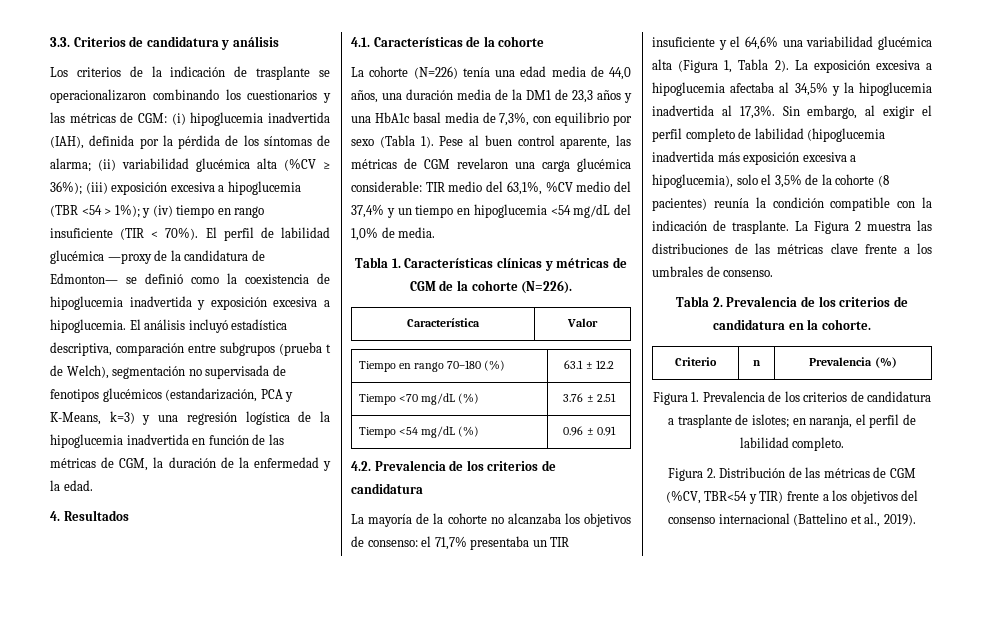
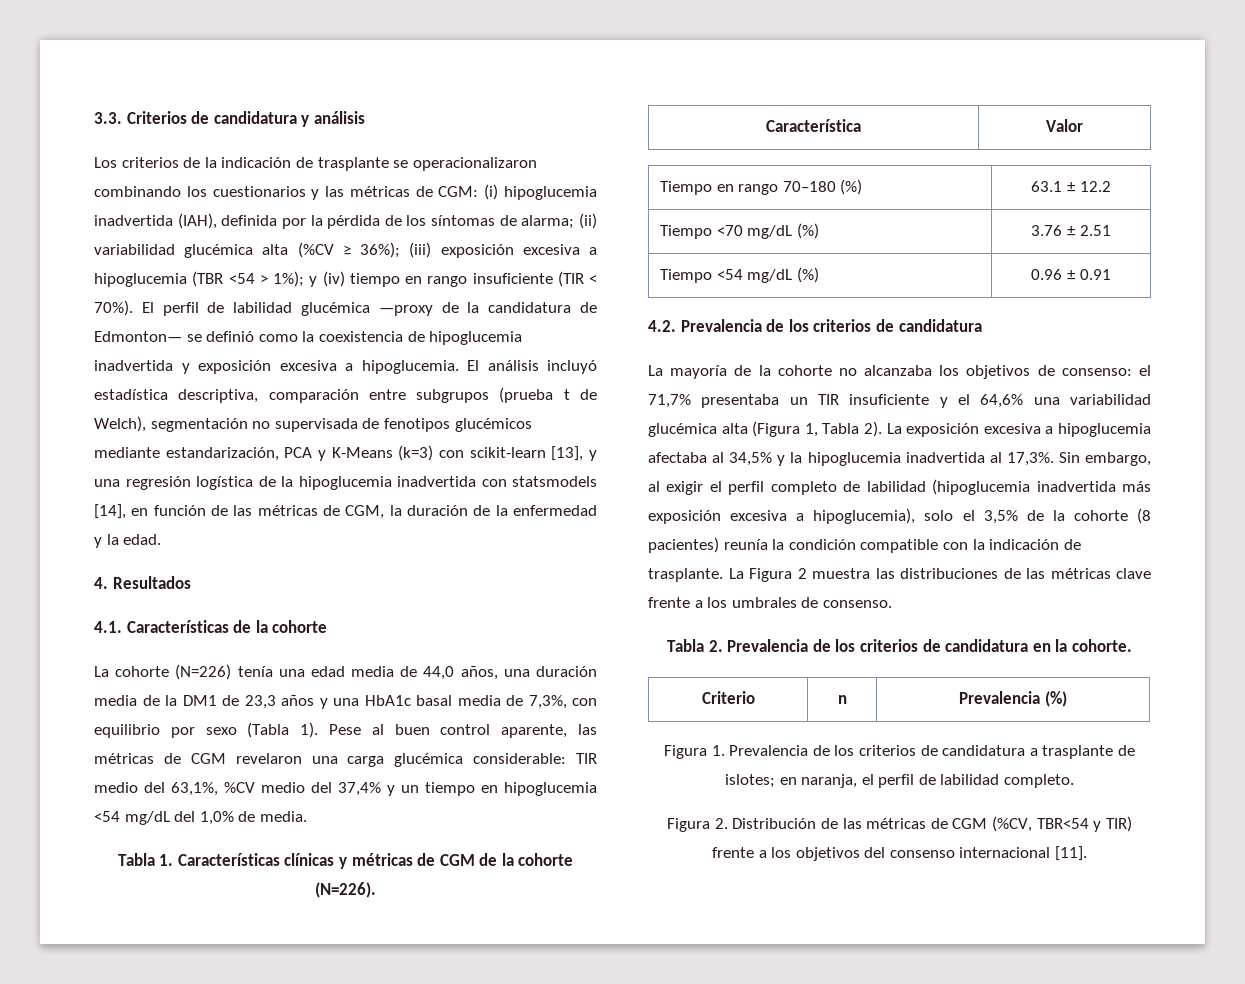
[165,388,294,402] [50,411,135,425] (estandarización, PCA y K-Means, k=3) -> [94,445,584,461] mediante estandarización, PCA y K-Means (k=3) con scikit-learn [13],
(189, 439) none -> [481,476,597,487] [94,504,126,519] con statsmodels [14],
[793,513,916,527] (Battelino et al., 2019). -> [1055,846,1088,861] [11].

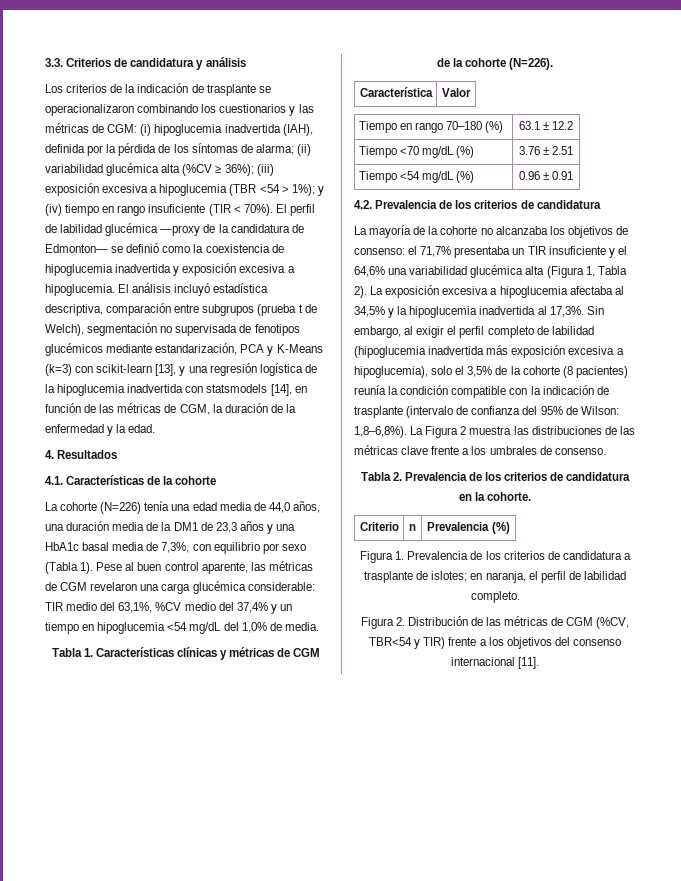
[648,568,723,582] trasplante. -> [354,406,619,418] [354,426,407,438] trasplante (intervalo de confianza del 95% de Wilson: 1,8–6,8%).

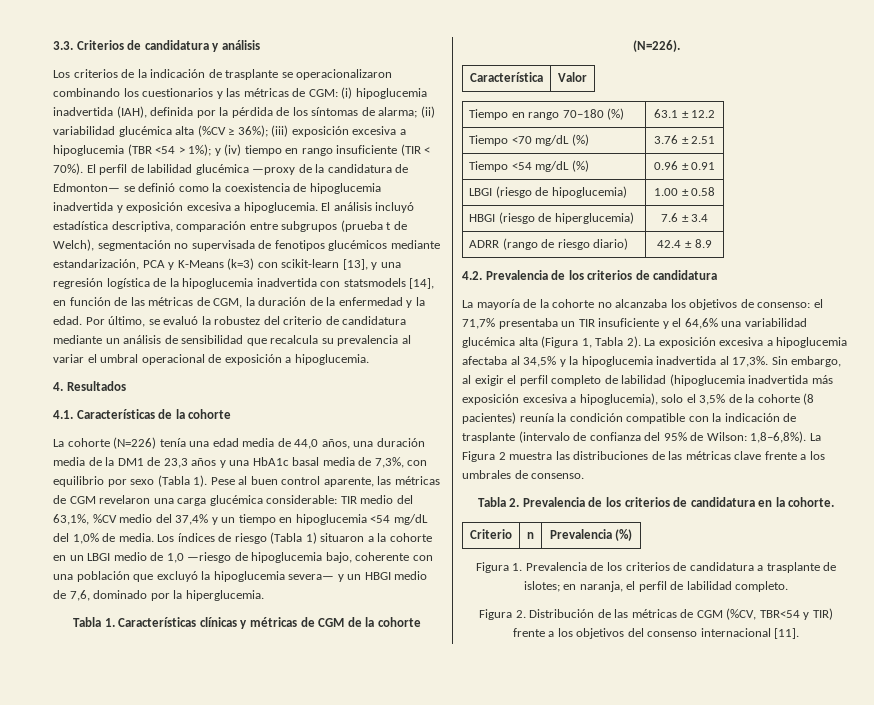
(156, 428) none -> [85,316,407,327] [53,335,411,346] [53,354,369,365] Por último, se evaluó la robustez del criterio de candidatura mediante un análisis de sensibilidad que recalcula su prevalencia al variar el umbral operacional de exposición a hipoglucemia.
(319, 626) none -> [157,532,432,544] [53,552,433,563] [53,571,428,582] [53,590,264,601] Los índices de riesgo (Tabla 1) situaron a la cohorte en un LBGI medio de 1,0 —riesgo de hipoglucemia bajo, coherente con una población que excluyó la hipoglucemia severa— y un HBGI medio de 7,6, dominado por la hiperglucemia.
(574, 175) none -> [469,186,627,198] [653,187,716,196] [469,212,634,224] [660,213,709,222] [469,238,629,250] [657,239,712,248] // LBGI (riesgo de hipoglucemia) | 1.00 ± 0.58 // HBGI (riesgo de hiperglucemia) | 7.6 ± 3.4 // ADRR (rango de riesgo diario) | 42.4 ± 8.9

